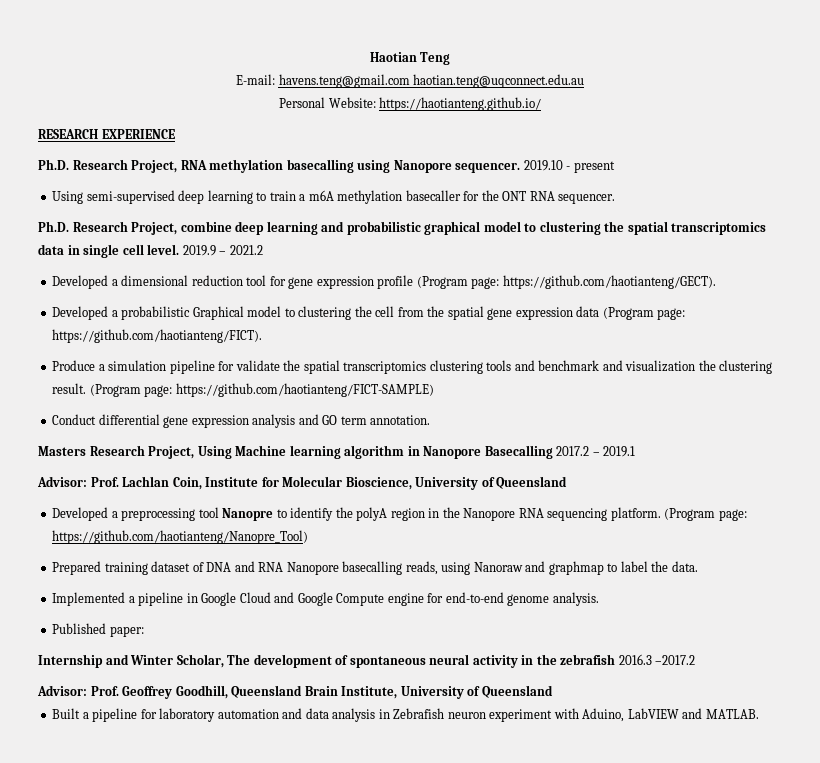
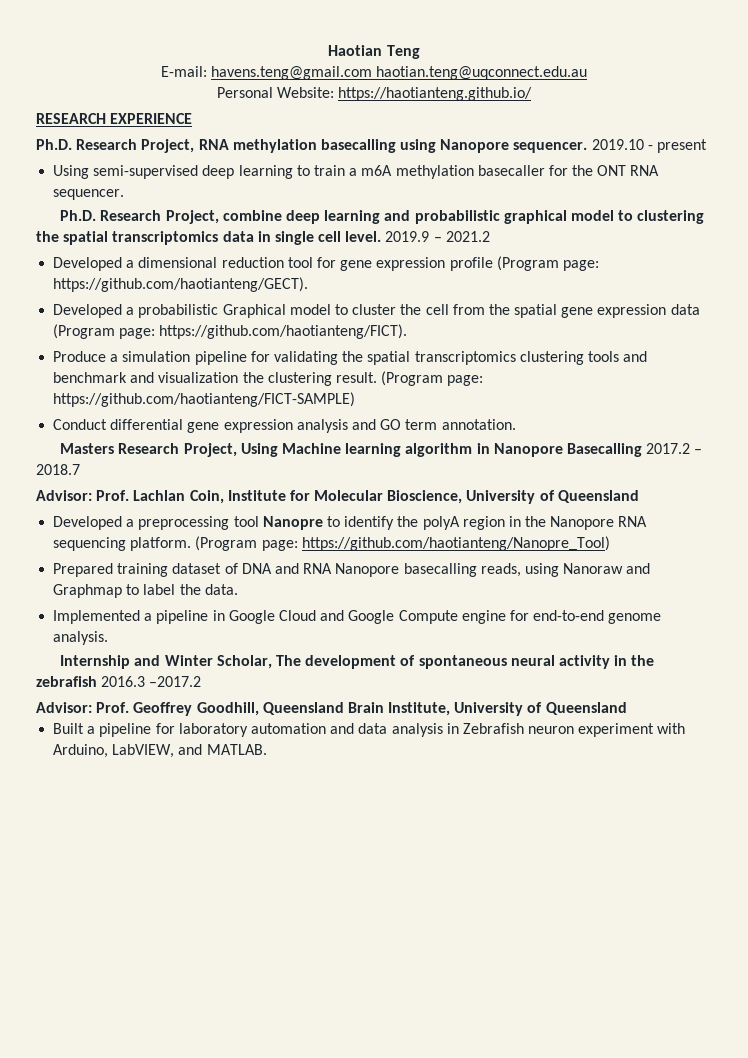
[298,306,352,320] clustering -> [352,304,397,315] cluster
[235,360,280,371] validate -> [273,351,338,365] validating
[603,446,636,457] 2019.1 -> [36,464,80,475] 2018.7
[548,561,604,575] graphmap -> [53,584,123,598] Graphmap
[52,623,144,637] // Published paper: -> (109, 638) none
[582,708,679,722] Aduino, LabVIEW -> [53,744,175,758] Arduino, LabVIEW,

